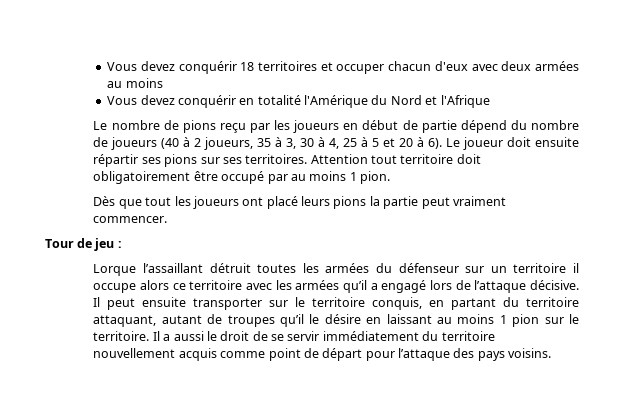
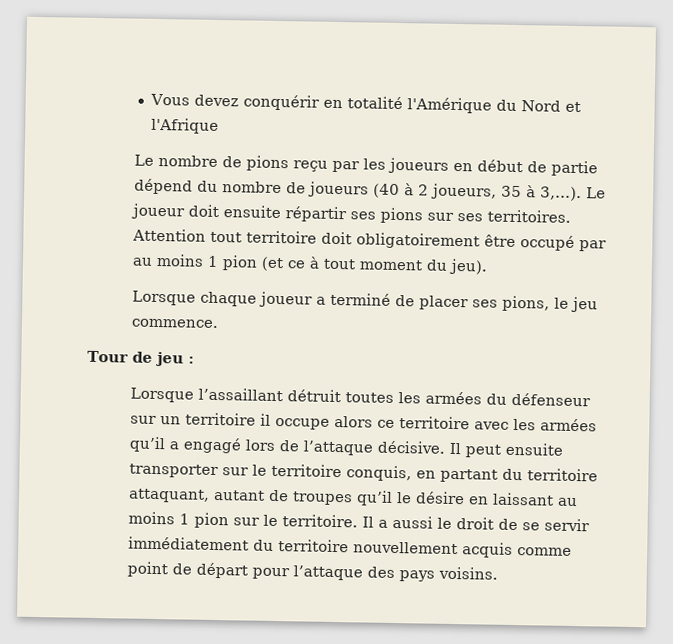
[107,61,579,74] [107,78,163,88] [107,95,236,108] Vous devez conquérir 18 territoires et occuper chacun d'eux avec deux armées au moins // Vous devez conquérir -> [149,93,320,111] Vous devez conquérir
[286,137,443,149] 3, 30 à 4, 25 à 5 et 20 à 6). -> [539,186,582,202] 3,...).
[360,171,391,184] [93,196,506,209] [93,216,168,223] pion. // Dès que tout les joueurs ont placé leurs pions la partie peut vraiment commencer. -> [221,255,488,275] [131,290,598,313] [130,318,219,329] pion (et ce à tout moment du jeu). // Lorsque chaque joueur a terminé de placer ses pions, le jeu commence.
[93,264,137,276] Lorque -> [129,387,194,403] Lorsque

